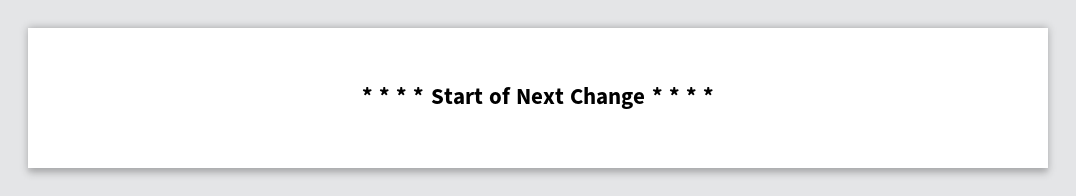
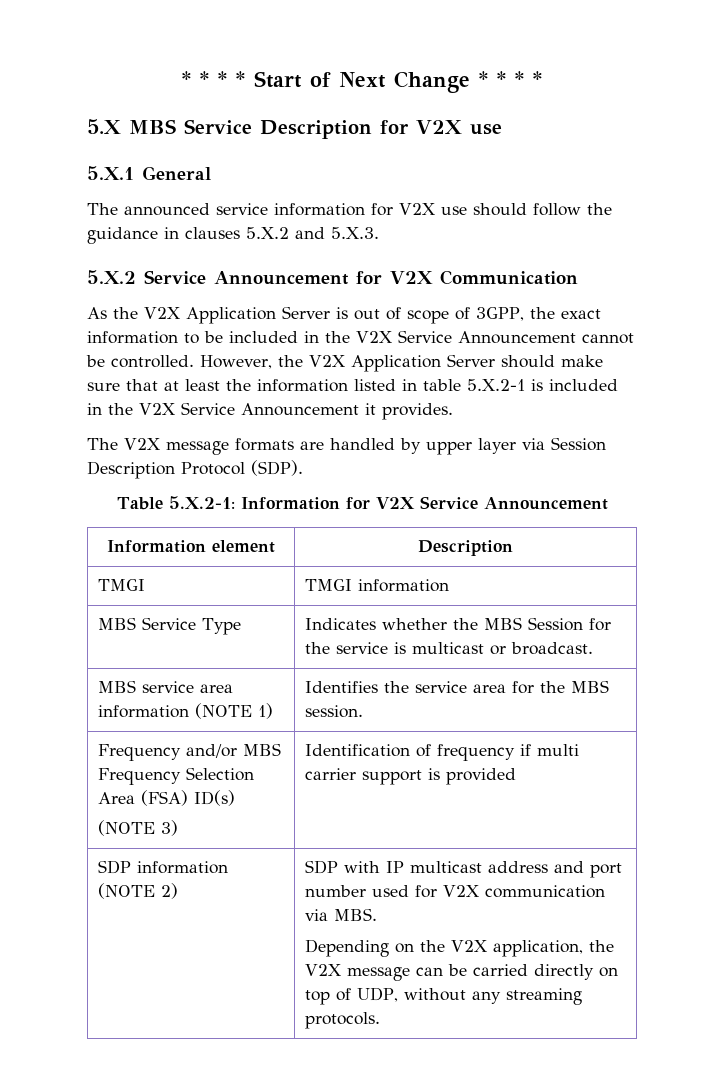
(715, 95) none -> [87,119,502,139] [87,166,211,180] [87,203,612,216] [87,227,379,244] [87,270,578,285] [87,306,601,324] [87,330,634,344] [86,354,603,372] [87,379,618,392] [87,402,453,420] [87,437,606,455] [87,460,303,479] [116,496,608,510] [107,540,275,553] [417,540,513,556] [98,579,146,591] [305,579,450,592] [98,617,242,635] [305,617,612,631] [305,642,594,655] [98,680,234,693] [98,703,274,719] [305,680,610,694] [305,705,364,718] [98,743,282,761] [98,767,255,785] [98,790,236,806] [98,820,179,836] [305,744,580,761] [305,768,517,785] [98,860,229,874] [98,883,179,899] [305,860,623,878] [305,885,606,898] [305,908,378,921] [305,939,615,957] [305,964,619,981] [305,987,583,1005] [305,1012,381,1029] // 5.X MBS Service Description for V2X use // 5.X.1 General // The announced service information for V2X use should follow the guidance in clauses 5.X.2 and 5.X.3. // 5.X.2 Service Announcement for V2X Communication // As the V2X Application Server is out of scope of 3GPP, the exact information to be included in the V2X Service Announcement cannot be controlled. However, the V2X Application Server should make sure that at least the information listed in table 5.X.2-1 is included in the V2X Service Announcement it provides. // The V2X message formats are handled by upper layer via Session Description Protocol (SDP). // Table 5.X.2-1: Information for V2X Service Announcement // Information element | Description // TMGI | TMGI information // MBS Service Type | Indicates whether the MBS Session for the service is multicast or broadcast. // MBS service area information (NOTE 1) | Identifies the service area for the MBS session. // Frequency and/or MBS Frequency Selection Area (FSA) ID(s) // (NOTE 3) | Identification of frequency if multi carrier support is provided // SDP information (NOTE 2) | SDP with IP multicast address and port number used for V2X communication via MBS. // Depending on the V2X application, the V2X message can be carried directly on top of UDP, without any streaming protocols.

